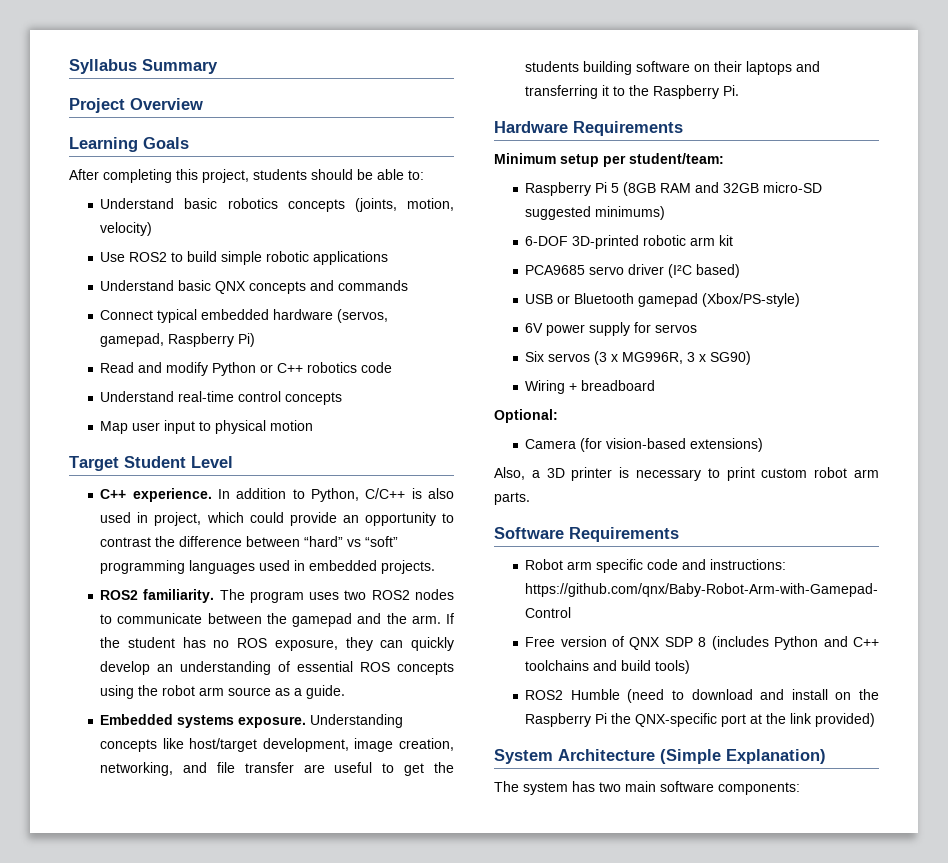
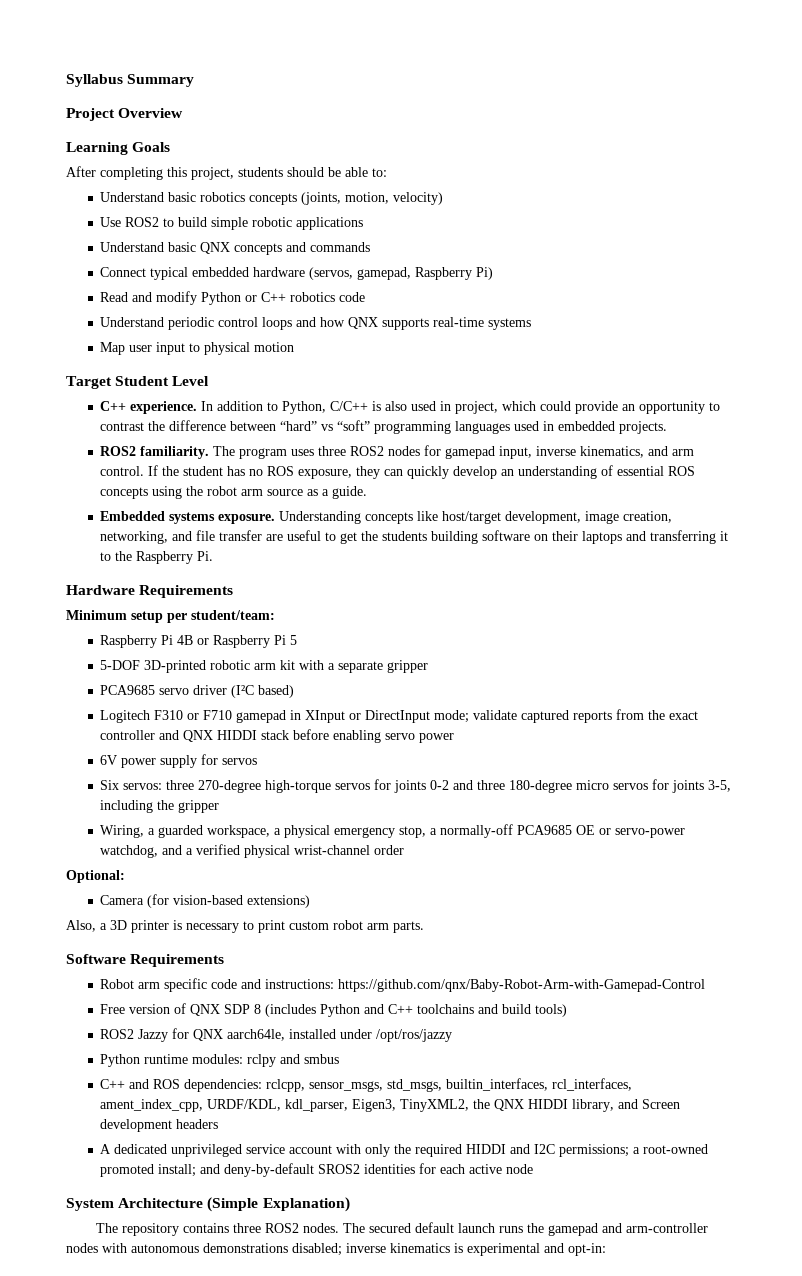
[178,391,343,405] real-time control concepts -> [168,317,532,330] periodic control loops and how QNX supports real-time systems
[344,590,367,600] two -> [318,446,347,456] three
[100,613,441,627] to communicate between the gamepad and the arm. -> [424,445,695,459] [100,466,145,476] for gamepad input, inverse kinematics, and arm control.
[611,182,823,196] [525,206,666,220] [525,236,569,246] 5 (8GB RAM and 32GB micro-SD suggested minimums) // 6-DOF -> [177,635,298,648] [100,660,141,670] 4B or Raspberry Pi 5 // 5-DOF
(734, 240) none -> [299,660,429,673] with a separate gripper
[525,293,801,307] USB or Bluetooth gamepad (Xbox/PS-style) -> [100,709,699,723] [100,729,455,743] Logitech F310 or F710 gamepad in XInput or DirectInput mode; validate captured reports from the exact controller and QNX HIDDI stack before enabling servo power
[548,351,752,365] [525,380,656,394] servos (3 x MG996R, 3 x SG90) // Wiring + breadboard -> [123,779,732,793] [100,800,220,813] [100,824,686,838] [100,844,405,858] servos: three 270-degree high-torque servos for joints 0-2 and three 180-degree micro servos for joints 3-5, including the gripper // Wiring, a guarded workspace, a physical emergency stop, a normally-off PCA9685 OE or servo-power watchdog, and a verified physical wrist-channel order
[570,689,879,703] [525,713,876,727] Humble (need to download and install on the Raspberry Pi the QNX-specific port at the link provided) -> [138,1028,453,1042] [100,1054,340,1067] [100,1078,633,1092] [100,1099,681,1112] [100,1119,219,1132] [100,1144,709,1157] [100,1163,534,1177] Jazzy for QNX aarch64le, installed under /opt/ros/jazzy // Python runtime modules: rclpy and smbus // C++ and ROS dependencies: rclcpp, sensor_msgs, std_msgs, builtin_interfaces, rcl_interfaces, ament_index_cpp, URDF/KDL, kdl_parser, Eigen3, TinyXML2, the QNX HIDDI library, and Screen development headers // A dedicated unprivileged service account with only the required HIDDI and I2C permissions; a root-owned promoted install; and deny-by-default SROS2 identities for each active node
[523,781,800,795] system has two main software components: -> [122,1222,709,1236] [66,1243,606,1256] repository contains three ROS2 nodes. The secured default launch runs the gamepad and arm-controller nodes with autonomous demonstrations disabled; inverse kinematics is experimental and opt-in:

